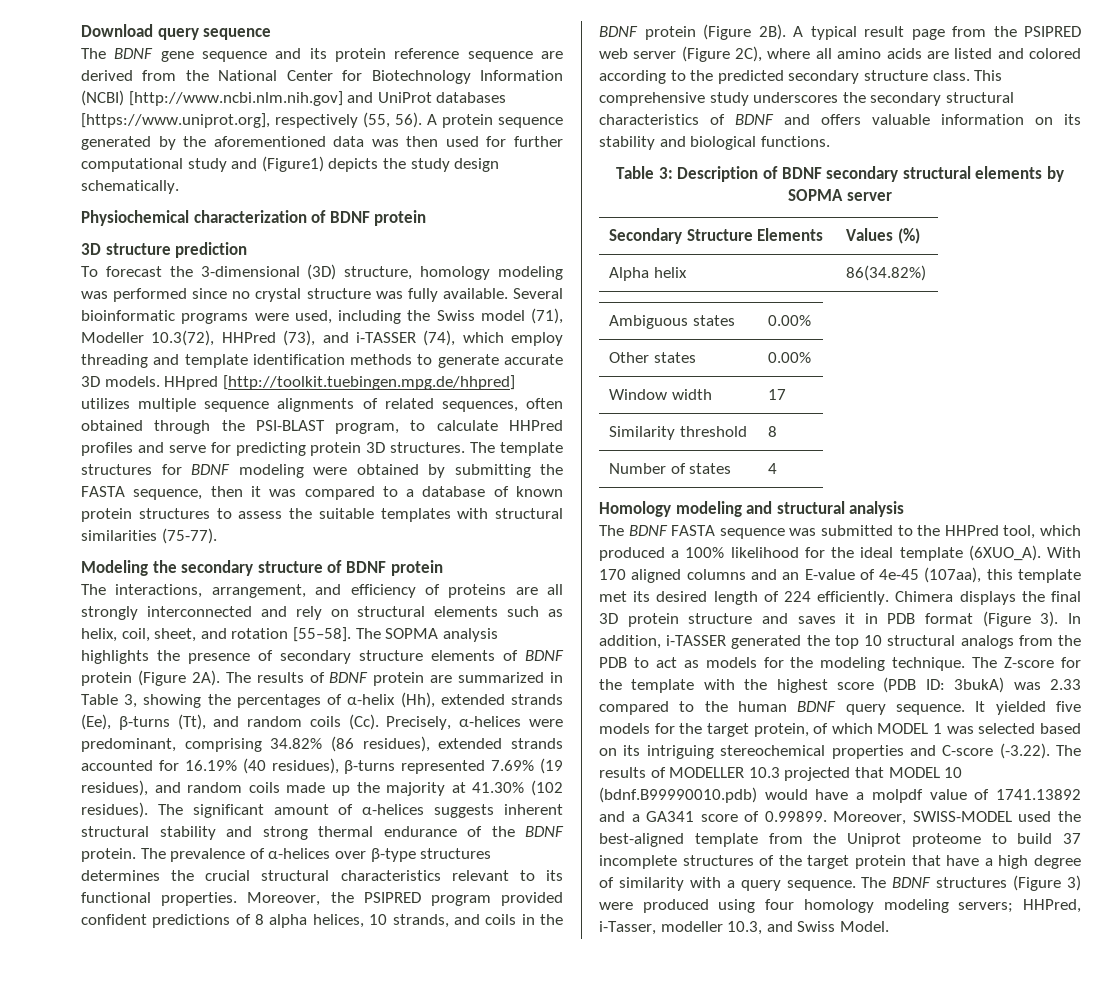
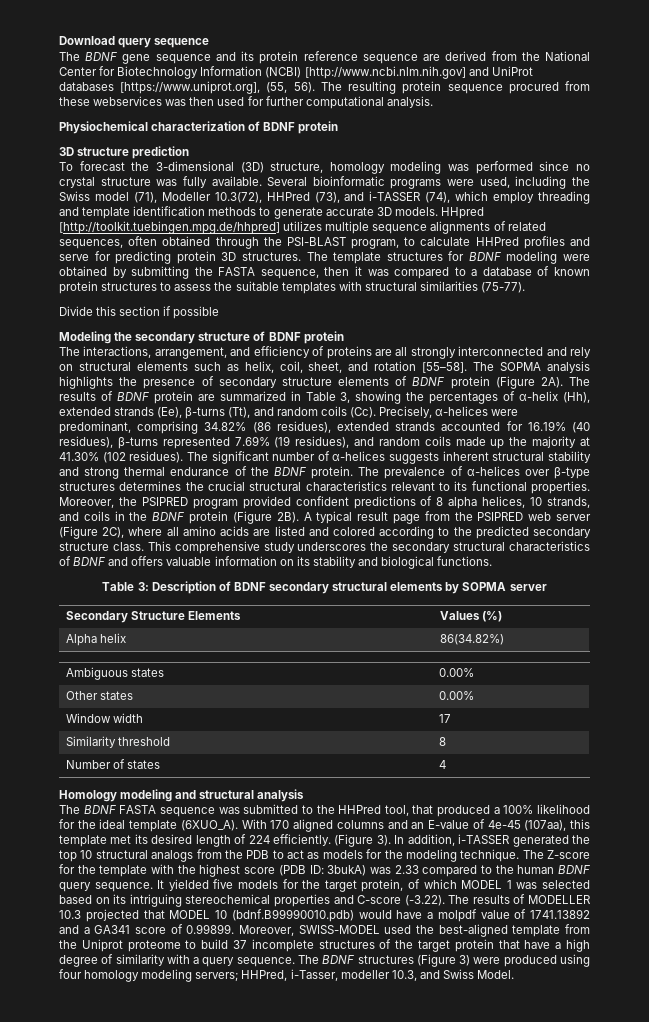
[275,114,358,128] respectively -> (261, 87) none
[427,114,563,128] [81,136,365,150] A protein sequence generated by the aforementioned data -> [320,81,590,94] [59,96,163,106] The resulting protein sequence procured from these webservices
[187,156,500,172] [81,180,179,194] study and (Figure1) depicts the study design schematically. -> [386,96,433,108] analysis.
(217, 536) none -> [59,306,220,319] // Divide this section if possible
[273,804,329,815] amount -> [272,452,316,461] number
[1040,525,1081,536] which -> [412,805,434,814] that
[895,591,1081,605] [599,613,974,627] Chimera displays the final 3D protein structure and saves it in PDB format -> (331, 840) none

